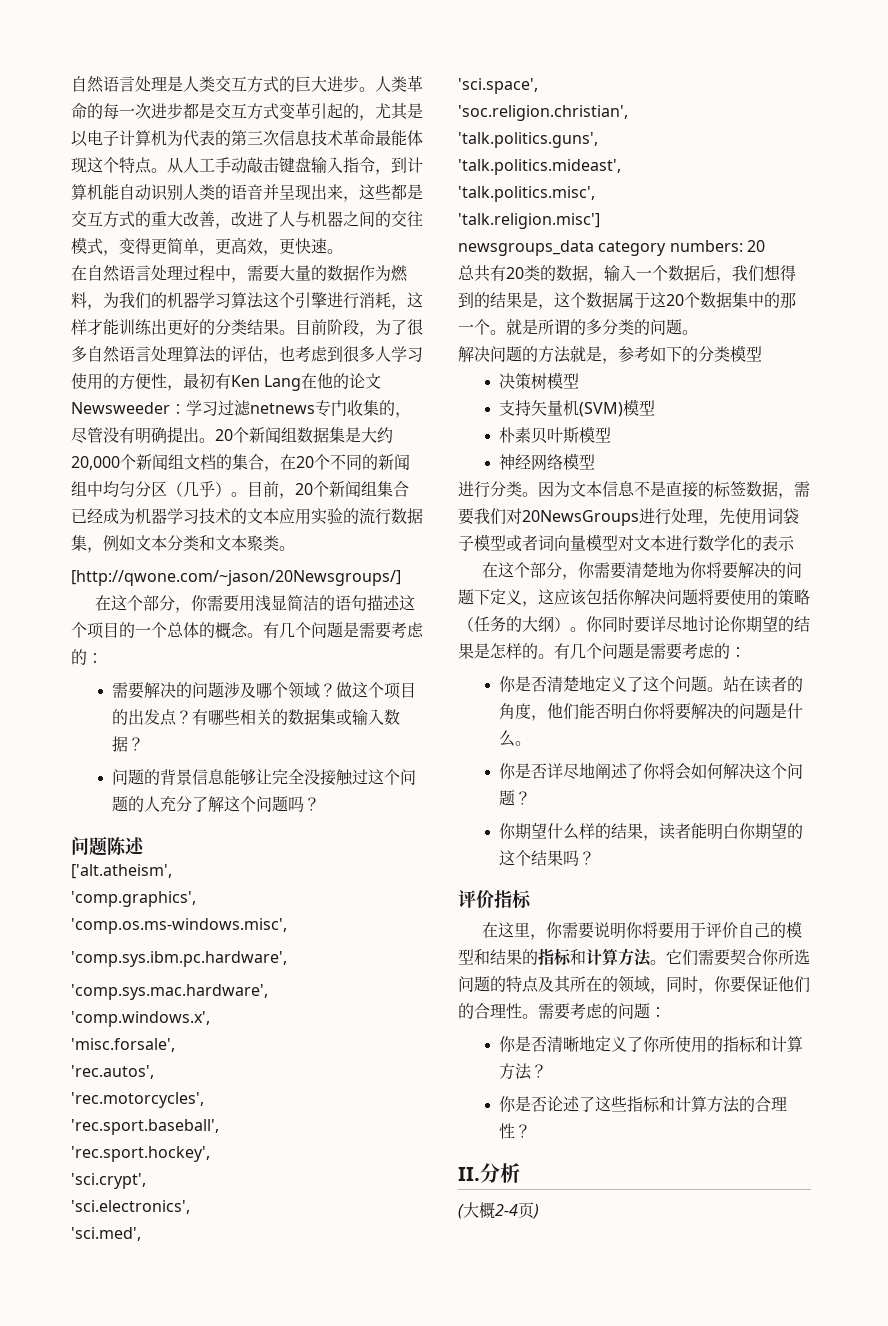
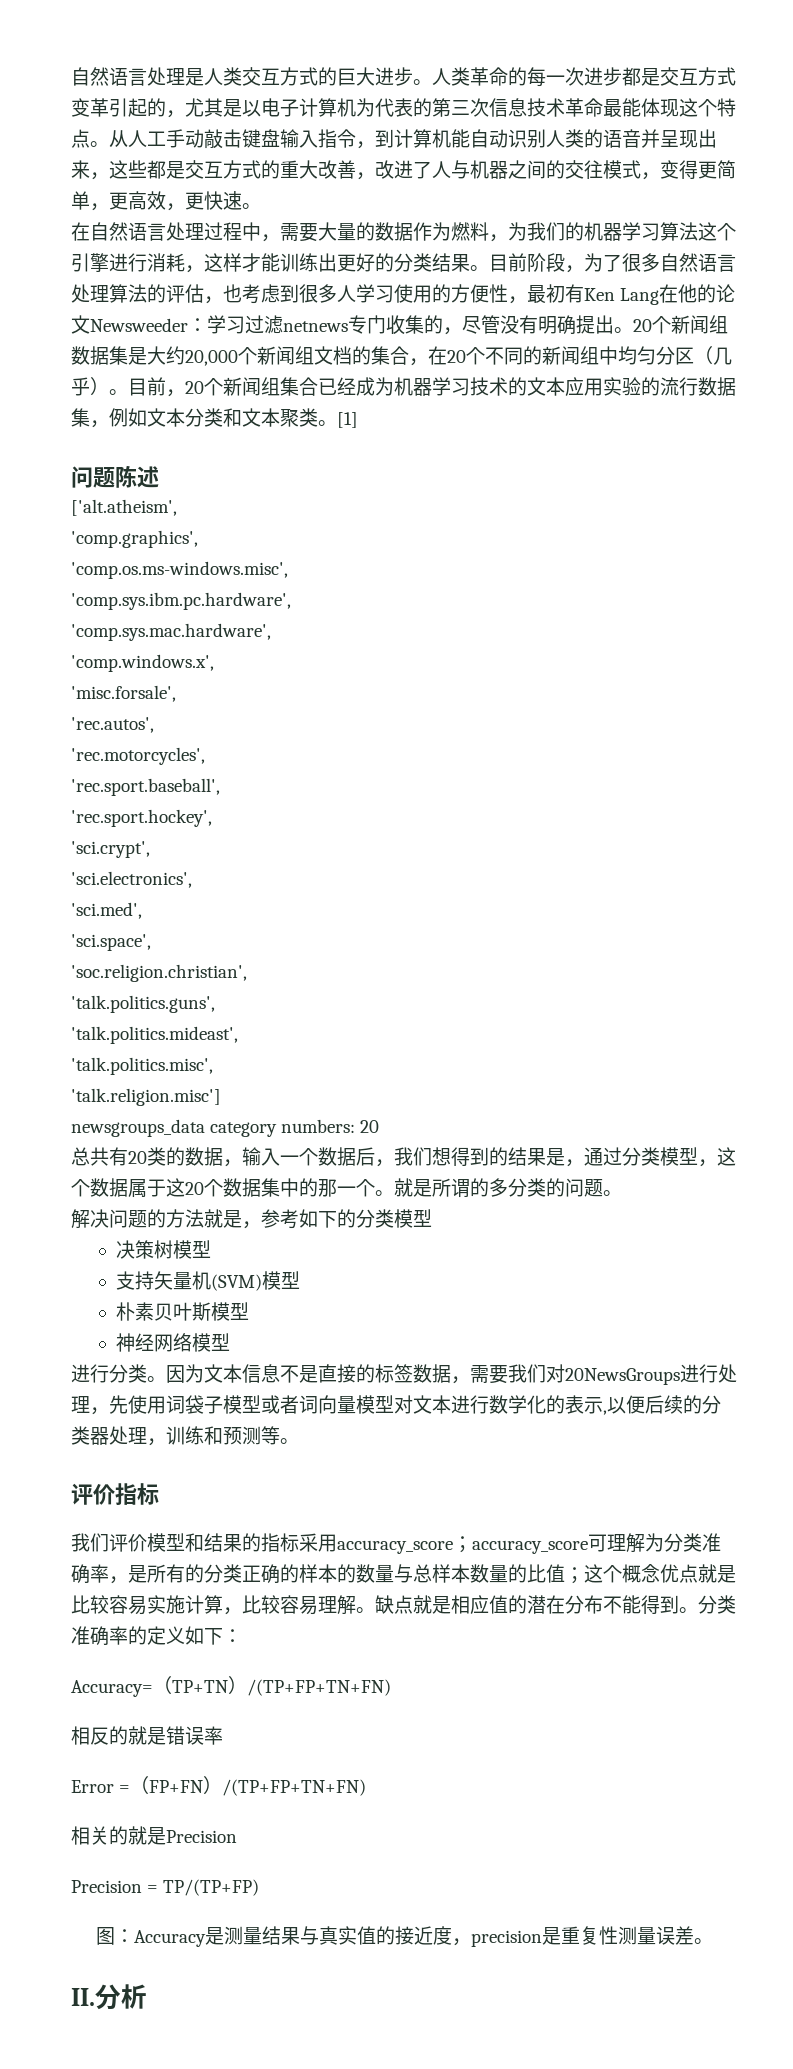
[71,570,401,586] [94,595,415,613] [71,622,424,639] [71,649,103,665] [112,682,417,699] [112,709,401,726] [112,736,145,752] [112,769,417,786] [112,796,321,812] // [http://qwone.com/~jason/20Newsgroups/] // 在这个部分，你需要用浅显简洁的语句描述这个项目的一个总体的概念。有几个问题是需要考虑的： // 需要解决的问题涉及哪个领域？做这个项目的出发点？有哪些相关的数据集或输入数据？ // 问题的背景信息能够让完全没接触过这个问题的人充分了解这个问题吗？ -> [337,412,358,428] [1]
(554, 307) none -> [584,1147,717,1167] 通过分类模型，
[481,561,802,580] [458,589,810,607] [458,615,810,633] [458,643,746,660] [499,675,804,693] [499,703,804,721] [499,730,532,747] [499,762,804,780] [499,790,532,806] [499,822,804,841] [499,850,596,866] [458,890,532,909] [481,921,802,940] [458,948,810,967] [458,976,810,994] [458,1003,666,1020] [499,1035,804,1053] [499,1063,548,1080] [499,1096,788,1113] [499,1123,532,1139] [458,1163,520,1183] [458,1202,539,1219] // 在这个部分，你需要清楚地为你将要解决的问题下定义，这应该包括你解决问题将要使用的策略（任务的大纲）。你同时要详尽地讨论你期望的结果是怎样的。有几个问题是需要考虑的： // 你是否清楚地定义了这个问题。站在读者的角度，他们能否明白你将要解决的问题是什么。 // 你是否详尽地阐述了你将会如何解决这个问题？ // 你期望什么样的结果，读者能明白你期望的这个结果吗？ // 评价指标 // 在这里，你需要说明你将要用于评价自己的模型和结果的指标和计算方法。它们需要契合你所选问题的特点及其所在的领域，同时，你要保证他们的合理性。需要考虑的问题： // 你是否清晰地定义了你所使用的指标和计算方法？ // 你是否论述了这些指标和计算方法的合理性？ // II.分析 // (大概2-4页) -> [603,1395,721,1415] [71,1426,299,1446] [71,1483,159,1505] [71,1533,721,1554] [71,1564,736,1584] [71,1595,736,1615] [71,1626,242,1646] [71,1676,391,1697] [71,1726,223,1745] [71,1776,367,1796] [71,1826,237,1845] [71,1879,260,1896] [95,1926,713,1947] [71,1984,147,2010] ,以便后续的分类器处理，训练和预测等。 // 评价指标 // 我们评价模型和结果的指标采用accuracy_score；accuracy_score可理解为分类准确率，是所有的分类正确的样本的数量与总样本数量的比值；这个概念优点就是比较容易实施计算，比较容易理解。缺点就是相应值的潜在分布不能得到。分类准确率的定义如下： // Accuracy=（TP+TN）/(TP+FP+TN+FN) // 相反的就是错误率 // Error =（FP+FN）/(TP+FP+TN+FN) // 相关的就是Precision // Precision = TP/(TP+FP) // 图：Accuracy是测量结果与真实值的接近度，precision是重复性测量误差。 // II.分析

